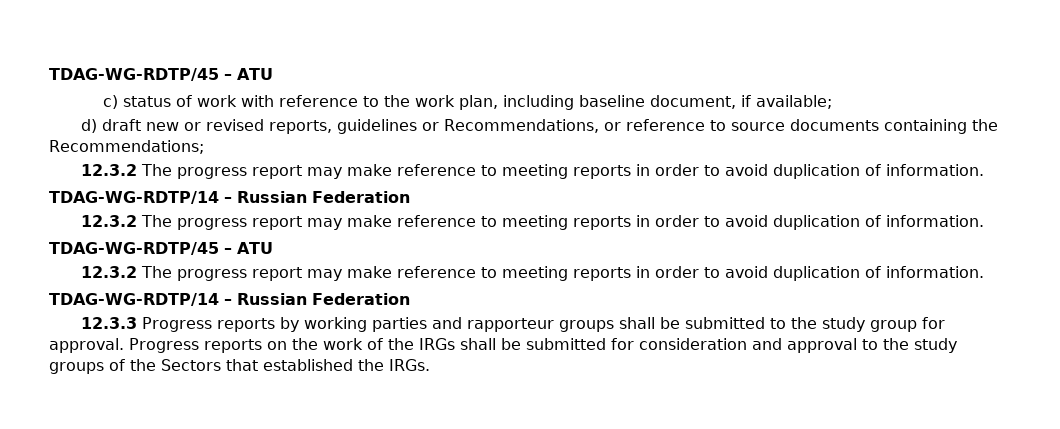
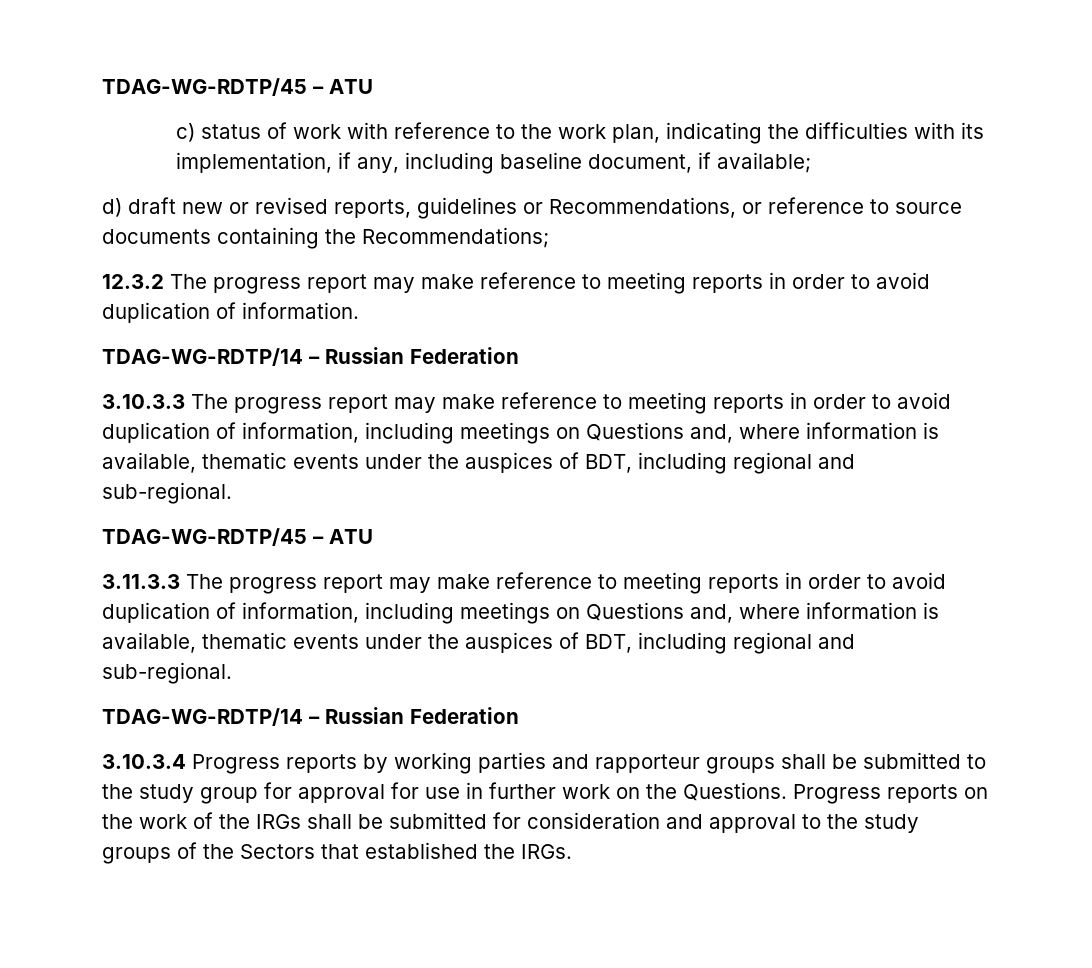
(499, 102) none -> [665,122,984,144] [175,152,399,173] indicating the difficulties with its implementation, if any,
[80,215,137,227] 12.3.2 -> [102,394,185,409] 3.10.3.3
[885,215,984,227] [49,242,273,255] [80,266,137,278] information. // TDAG-WG-RDTP/45 – ATU // 12.3.2 -> [242,422,939,444] [102,452,855,474] [102,482,232,504] [102,528,373,546] [102,574,180,589] information, including meetings on Questions and, where information is available, thematic events under the auspices of BDT, including regional and sub-regional. // TDAG-WG-RDTP/45 – ATU // 3.11.3.3
[885,266,984,278] [49,293,410,306] [80,317,137,329] information. // TDAG-WG-RDTP/14 – Russian Federation // 12.3.3 -> [242,602,939,624] [102,632,855,654] [102,662,232,684] [102,707,519,726] [102,754,186,769] information, including meetings on Questions and, where information is available, thematic events under the auspices of BDT, including regional and sub-regional. // TDAG-WG-RDTP/14 – Russian Federation // 3.10.3.4
[49,338,124,353] approval. -> [298,782,787,803] approval for use in further work on the Questions.

